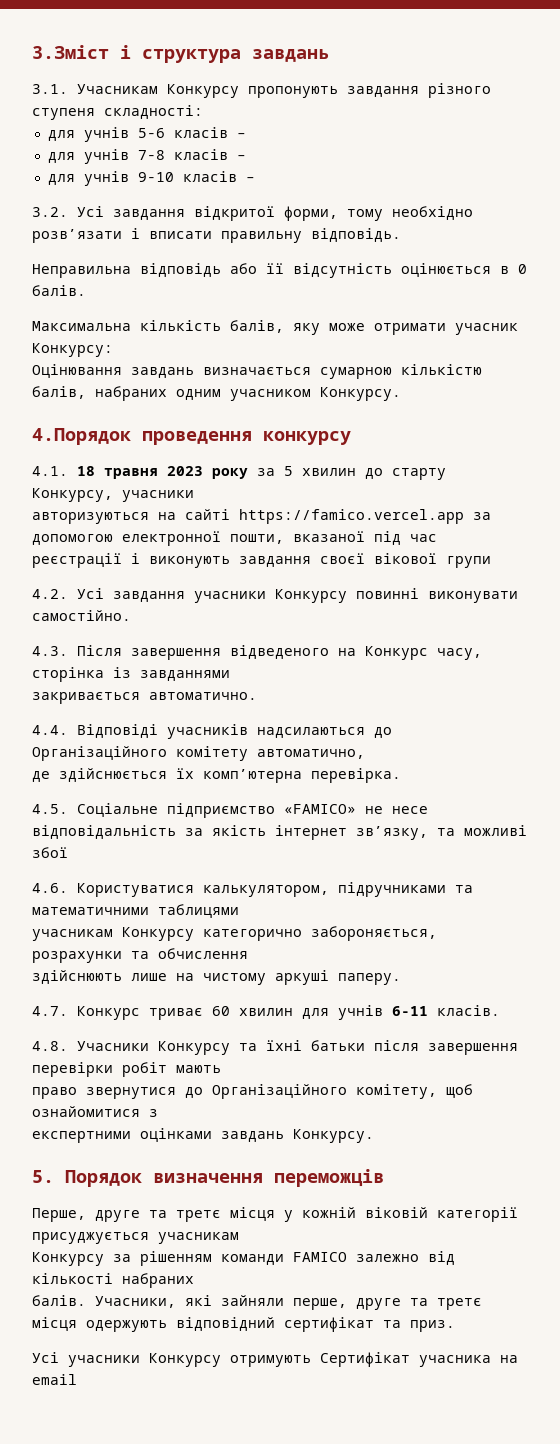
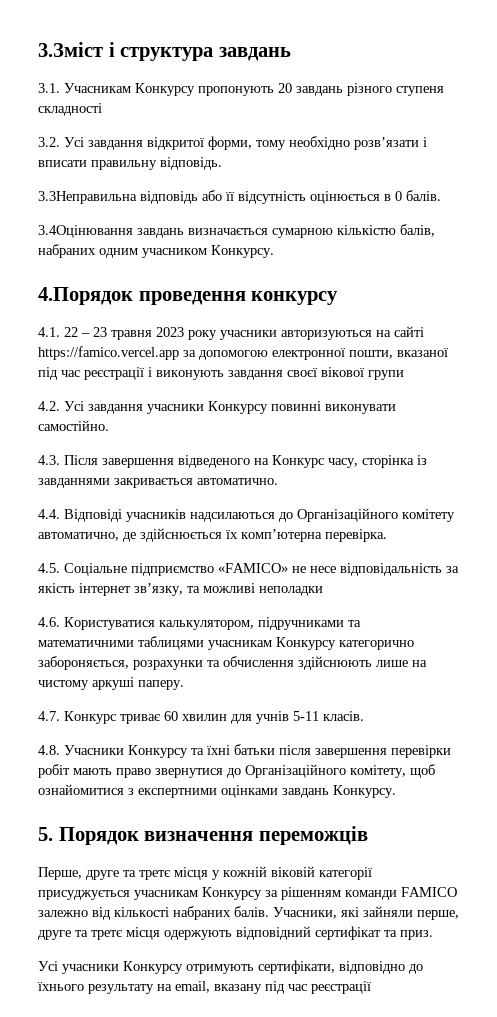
[347,83,491,98] [32,105,203,120] [47,127,246,142] [47,149,246,164] [47,171,255,186] завдання різного ступеня складності: // для учнів 5-6 класів – // для учнів 7-8 класів – // для учнів 9-10 класів – -> [278,83,444,96] [38,103,102,116] 20 завдань різного ступеня складності
[32,264,131,278] Неправильна -> [38,191,137,204] 3.3Неправильна
[32,320,518,335] [32,343,113,357] [32,364,122,378] Максимальна кількість балів, яку може отримати учасник Конкурсу: // Оцінювання -> [38,225,133,238] 3.4Оцінювання
[77,466,446,480] [32,488,194,502] 18 травня 2023 року за 5 хвилин до старту Конкурсу, учасники // -> [64,327,277,340] 22 – 23 травня 2023 року учасники
(230, 675) // -> (110, 483) none
(365, 754) // -> (119, 536) none
[32,847,68,858] збої -> [259,586,323,596] неполадки
(239, 911) // -> (204, 643) none
(248, 953) // -> (294, 661) none
[392,1006,428,1016] 6-11 -> [293,711,319,721] 5-11
(221, 1069) // -> (112, 771) none
(158, 1113) // -> (134, 791) none
(239, 1238) // -> (198, 895) none
(194, 1280) // -> (231, 913) none
[320,1352,518,1367] [32,1374,77,1385] Сертифікат учасника на email -> [258,960,423,974] [38,981,371,994] сертифікати, відповідно до їхнього результату на email, вказану під час реєстрації

